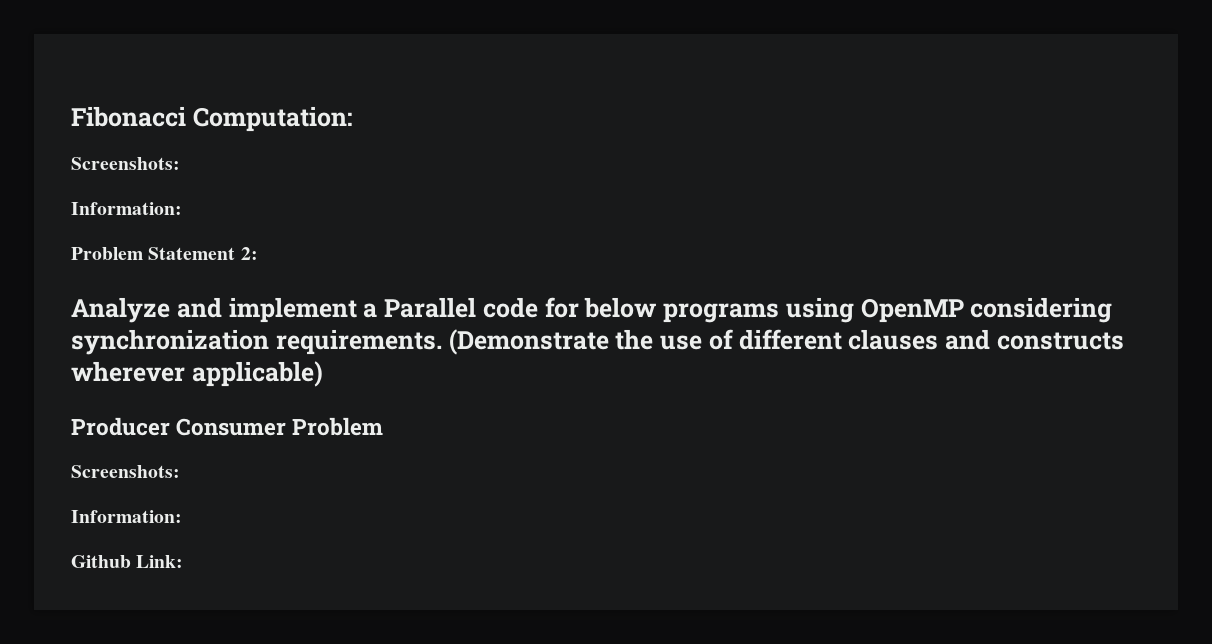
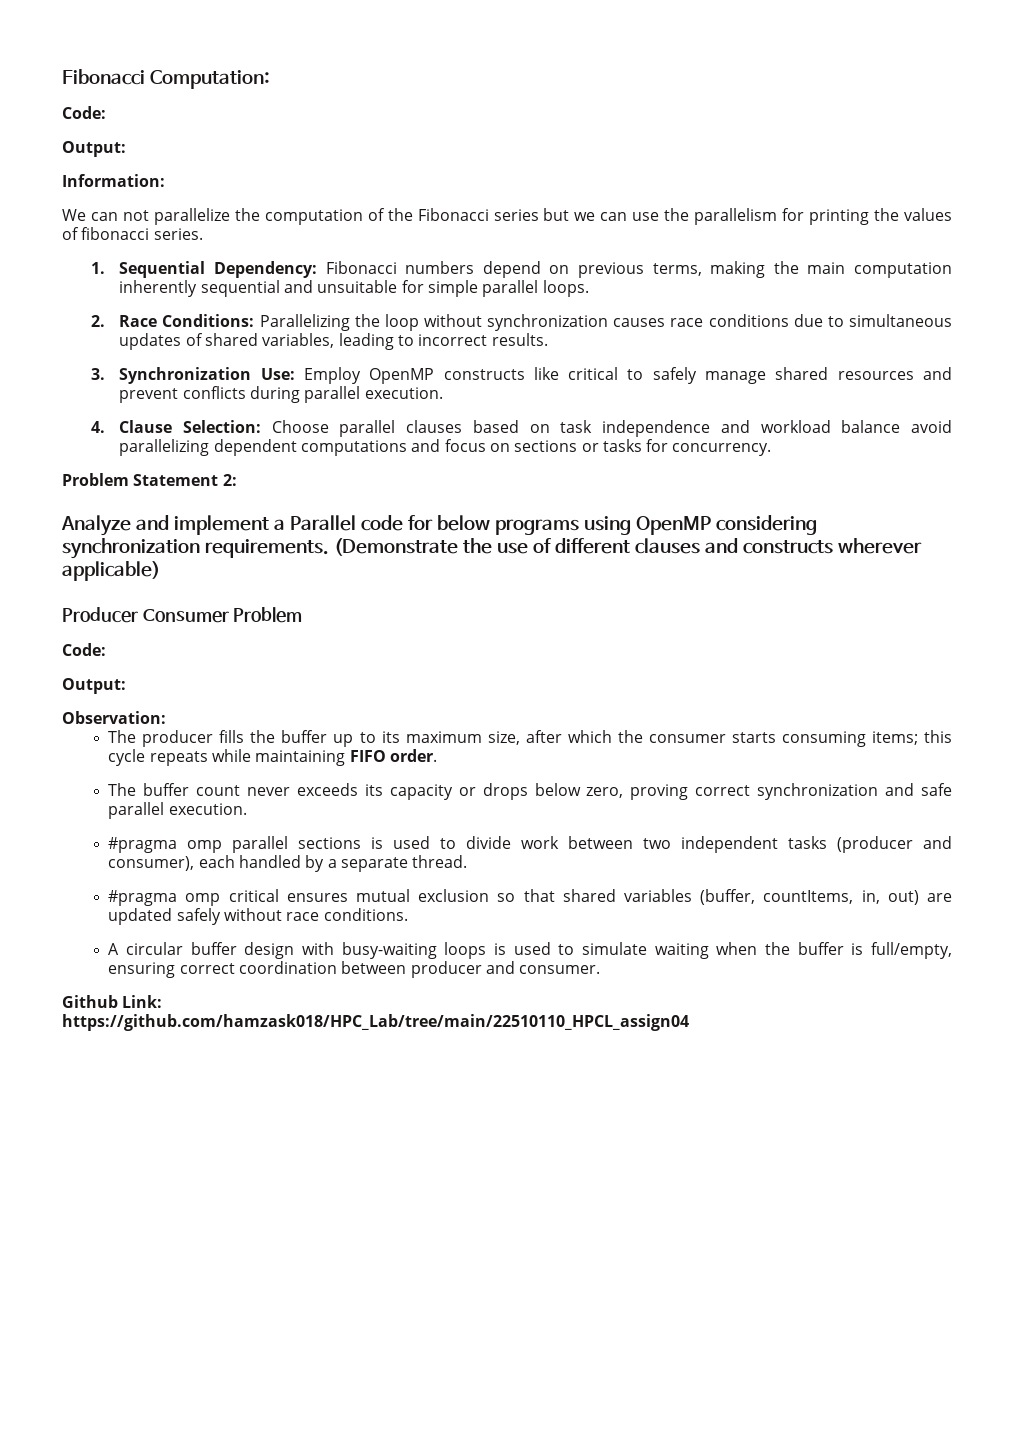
[71,157,180,170] [71,202,182,215] Screenshots: // Information: -> [62,106,106,119] [62,141,126,157] [62,174,165,187] [62,208,952,225] [62,227,203,240] [90,261,952,278] [119,280,589,297] [90,314,953,331] [119,333,548,350] [90,367,952,384] [119,386,443,403] [90,420,952,437] [119,439,772,456] Code: // Output: // Information: // We can not parallelize the computation of the Fibonacci series but we can use the parallelism for printing the values of fibonacci series. // 1. Sequential Dependency: Fibonacci numbers depend on previous terms, making the main computation inherently sequential and unsuitable for simple parallel loops. // 2. Race Conditions: Parallelizing the loop without synchronization causes race conditions due to simultaneous updates of shared variables, leading to incorrect results. // 3. Synchronization Use: Employ OpenMP constructs like critical to safely manage shared resources and prevent conflicts during parallel execution. // 4. Clause Selection: Choose parallel clauses based on task independence and workload balance avoid parallelizing dependent computations and focus on sections or tasks for concurrency.
[71,465,180,478] [71,510,182,523] Screenshots: // Information: -> [62,643,106,656] [62,678,126,694] [62,711,166,724] [108,730,953,747] [108,749,437,766] [108,783,952,800] [108,802,247,819] [108,836,953,853] [108,855,468,872] [108,889,952,906] [108,908,408,925] [108,942,953,959] [108,961,601,978] Code: // Output: // Observation: // The producer fills the buffer up to its maximum size, after which the consumer starts consuming items; this cycle repeats while maintaining FIFO order. // The buffer count never exceeds its capacity or drops below zero, proving correct synchronization and safe parallel execution. // #pragma omp parallel sections is used to divide work between two independent tasks (producer and consumer), each handled by a separate thread. // #pragma omp critical ensures mutual exclusion so that shared variables (buffer, countItems, in, out) are updated safely without race conditions. // A circular buffer design with busy-waiting loops is used to simulate waiting when the buffer is full/empty, ensuring correct coordination between producer and consumer.
(184, 561) none -> [62,1014,689,1031] // https://github.com/hamzask018/HPC_Lab/tree/main/22510110_HPCL_assign04

